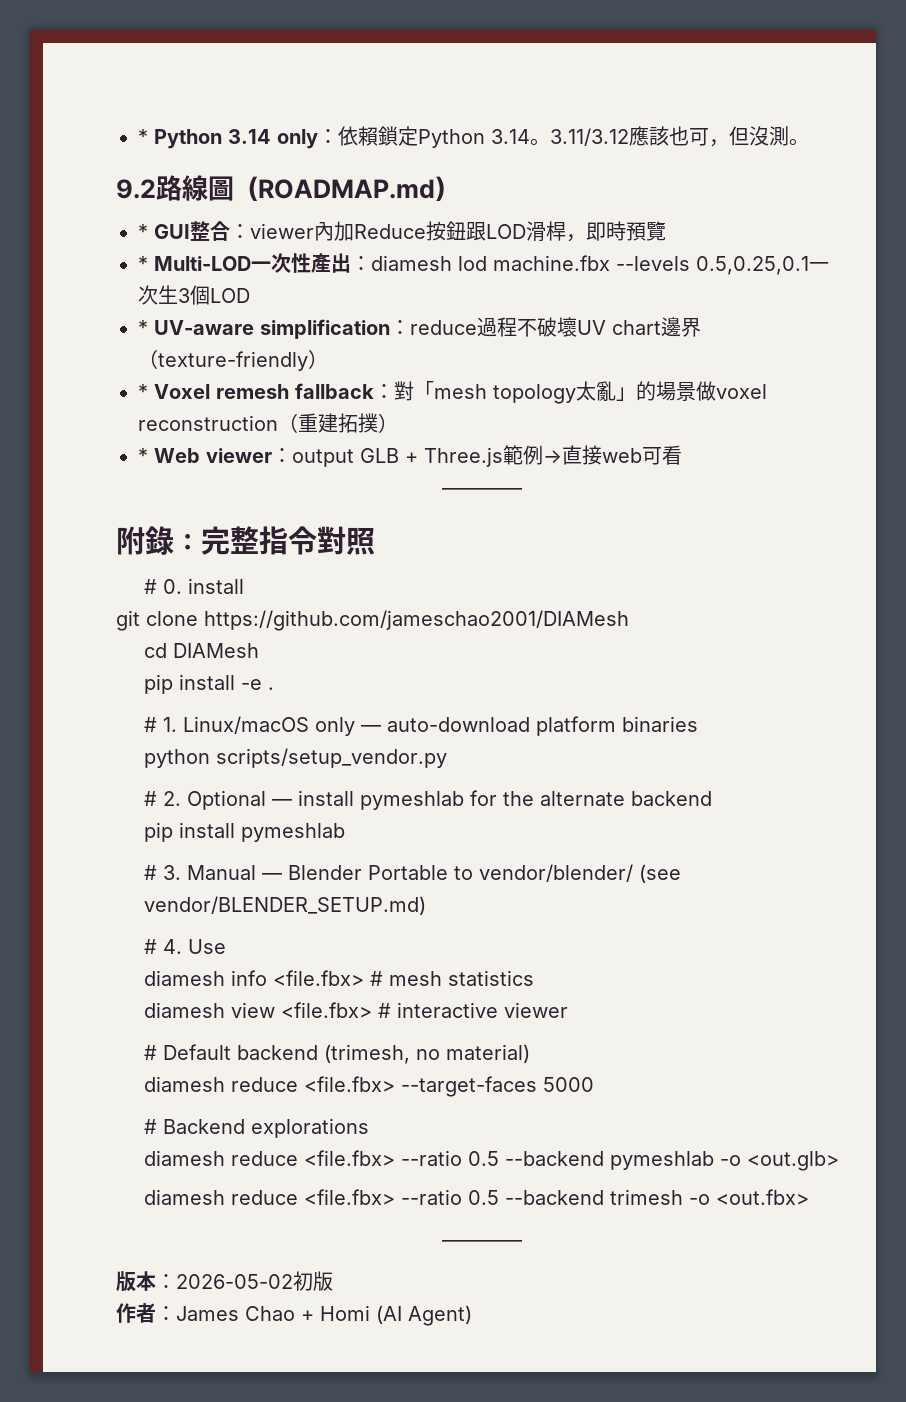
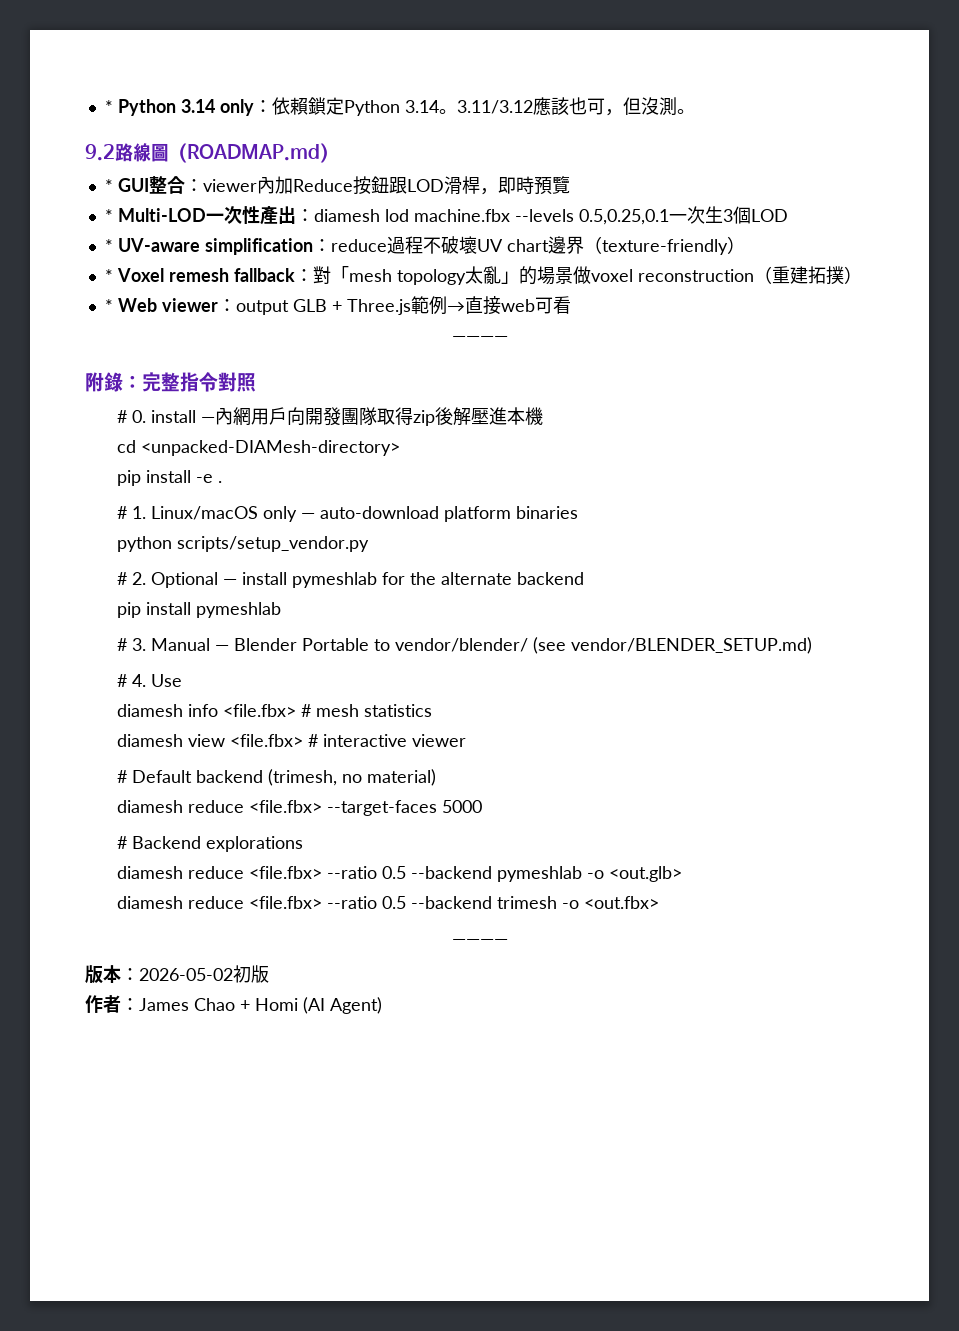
[116,610,629,631] // git clone https://github.com/jameschao2001/DIAMesh -> [201,407,544,426] —內網用戶向開發團隊取得zip後解壓進本機
[173,643,260,658] DIAMesh -> [141,440,401,456] <unpacked-DIAMesh-directory>

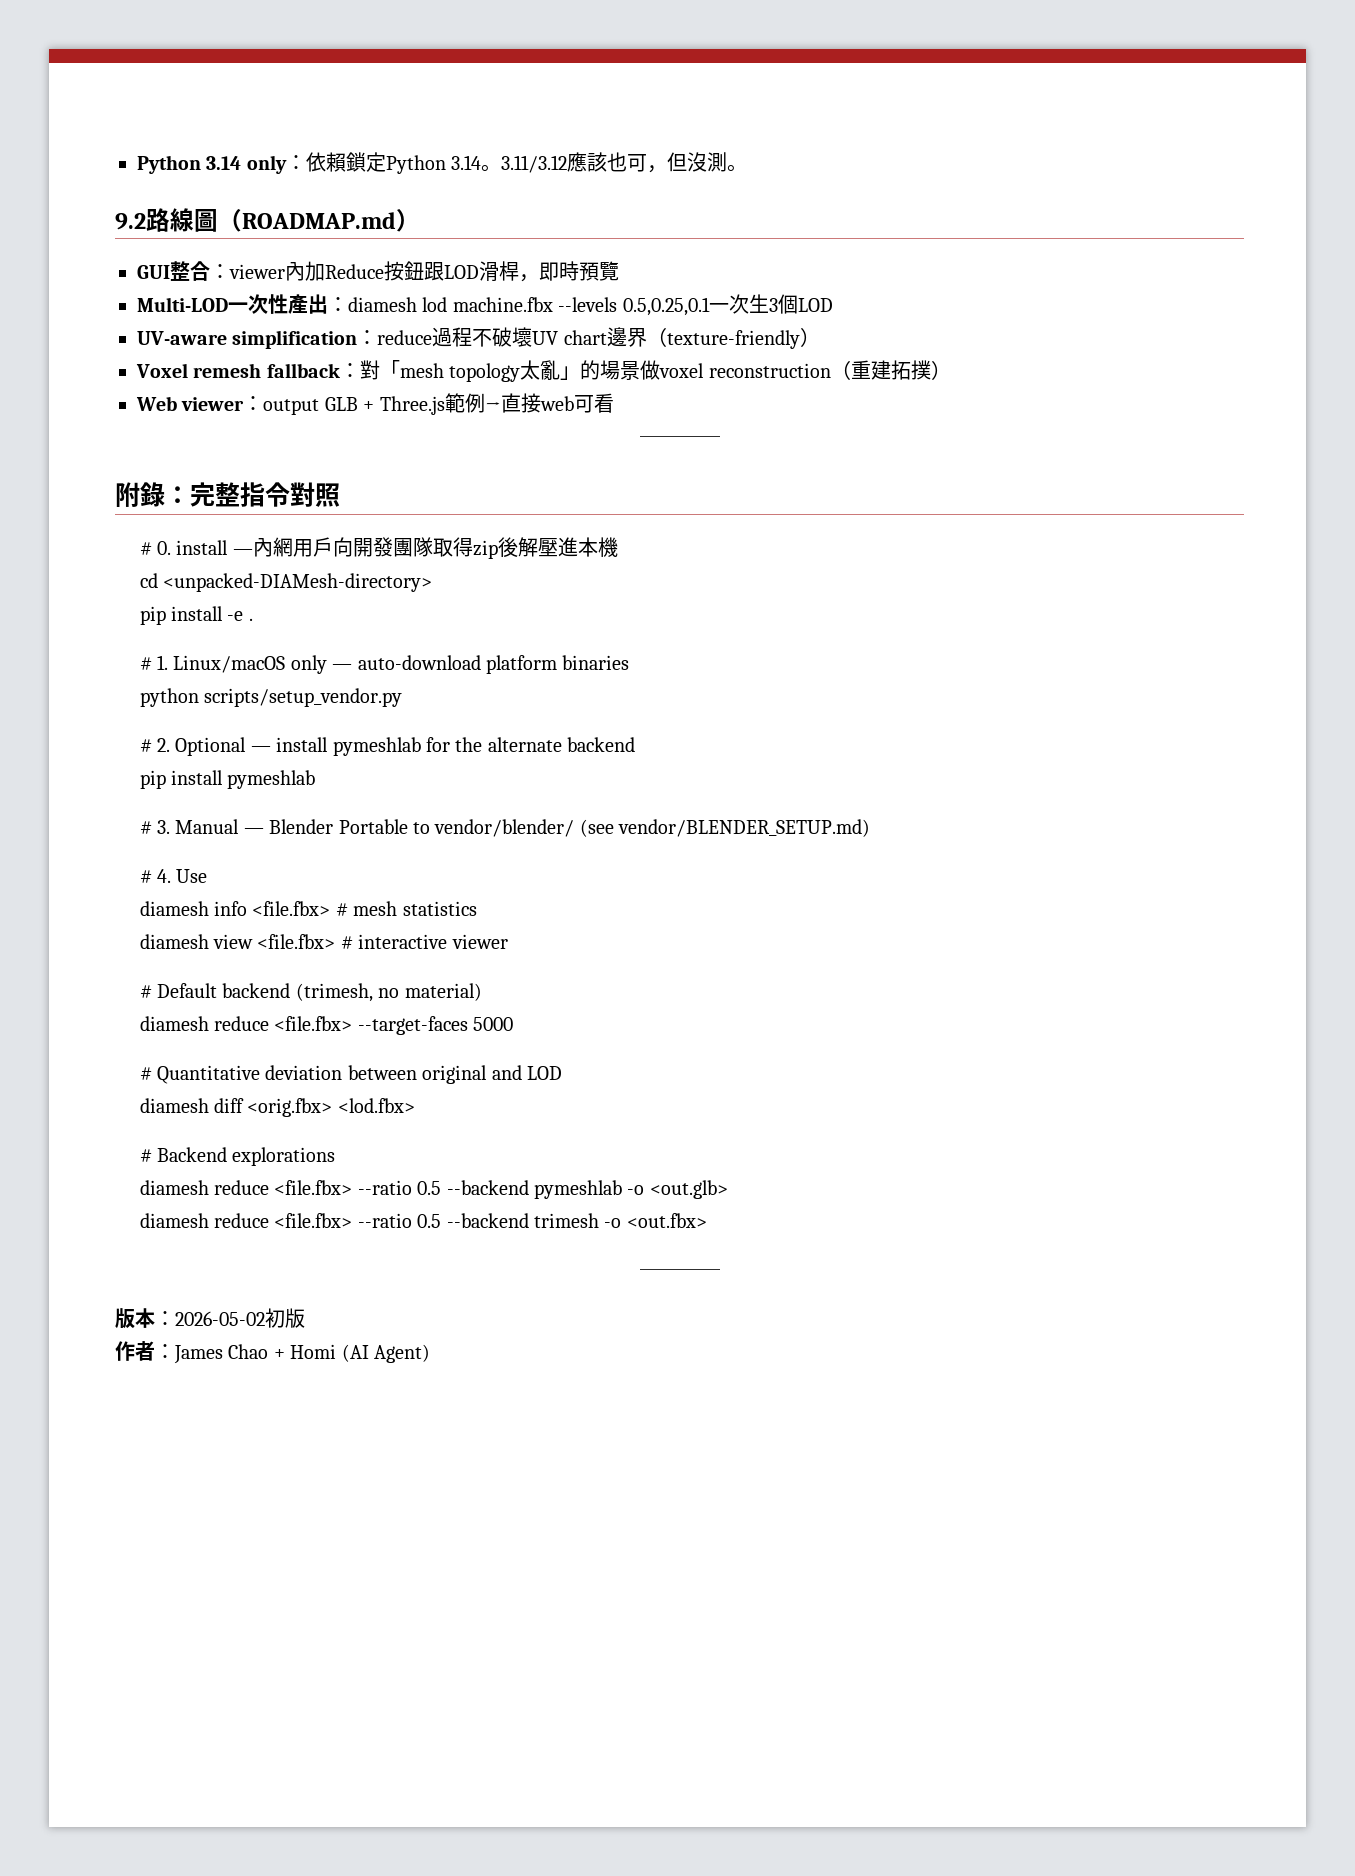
[104,100,113,113] * -> (137, 164) none
[104,179,113,192] * -> (420, 220) none
[104,209,113,222] * -> (619, 271) none
[104,239,113,252] * -> (833, 305) none
[104,269,113,282] * -> (820, 337) none
[104,299,113,312] * -> (951, 370) none
[451,336,508,342] ———— -> [639,436,720,444] ────
(483, 806) none -> [139,1065,563,1084] [139,1098,415,1117] // # Quantitative deviation between original and LOD // diamesh diff <orig.fbx> <lod.fbx>
[451,939,508,945] ———— -> [639,1269,720,1277] ────

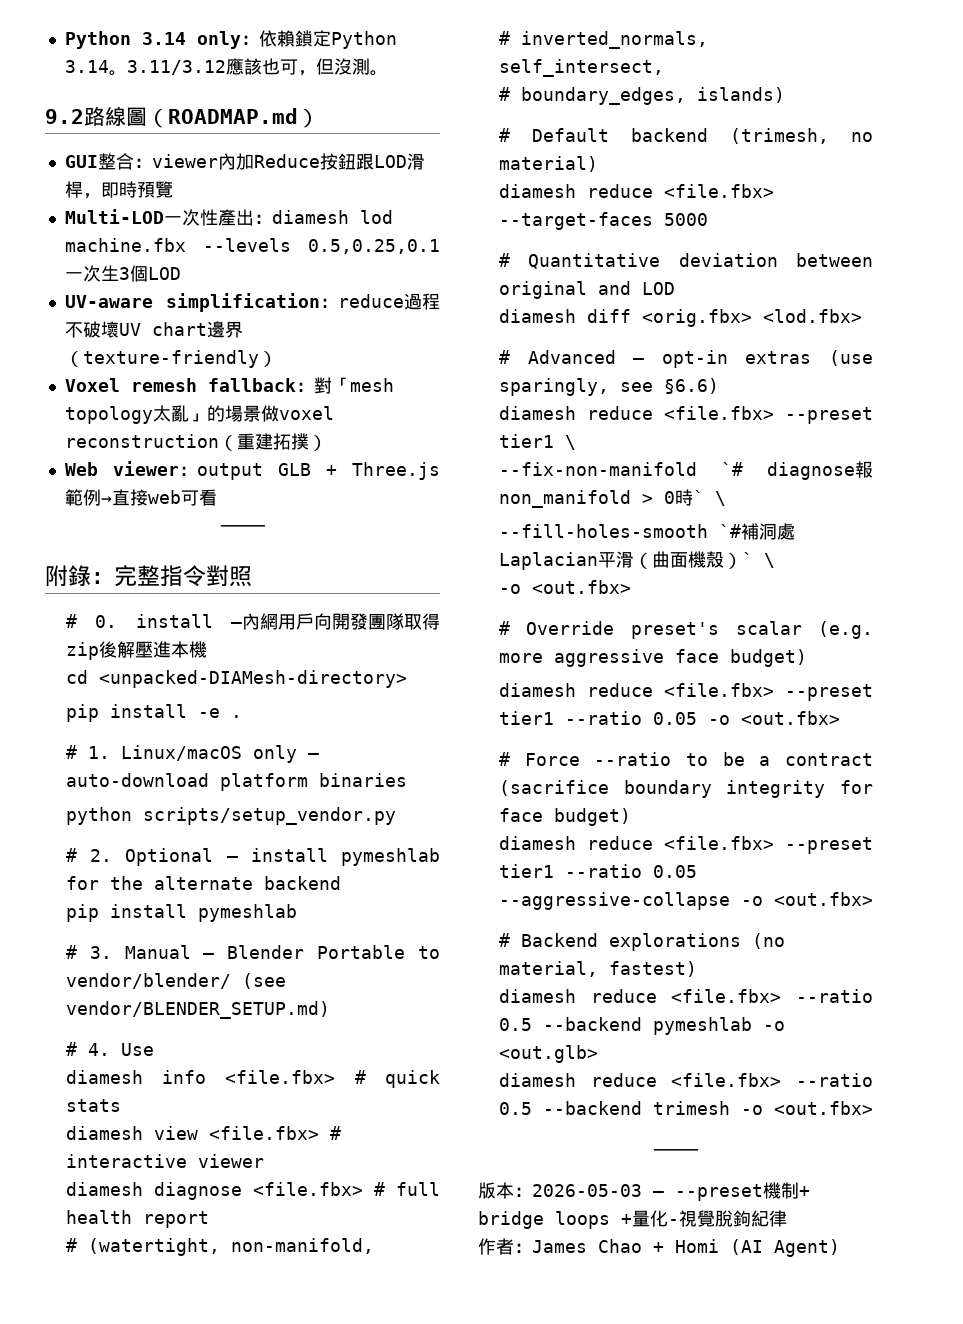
[353,901,477,916] mesh statistics -> [385,1070,440,1088] [65,1099,121,1112] quick stats
(508, 941) none -> [65,1182,440,1200] [65,1210,209,1228] [65,1238,374,1256] [498,31,708,49] [498,59,664,77] [498,87,785,105] // diamesh diagnose <file.fbx> # full health report // # (watertight, non-manifold, // # inverted_normals, self_intersect, // # boundary_edges, islands)
(415, 1105) none -> [498,350,873,368] [498,378,719,396] [498,406,873,424] [498,434,576,450] [498,461,873,480] [498,489,726,508] [498,523,795,540] [498,551,775,570] [498,580,631,594] [498,621,873,639] [498,649,807,667] [498,683,873,701] [498,711,840,725] [498,752,873,766] [498,780,873,798] [498,808,631,826] [498,836,873,854] [498,864,697,878] [498,892,873,910] // # Advanced — opt-in extras (use sparingly, see §6.6) // diamesh reduce <file.fbx> --preset tier1 \ // --fix-non-manifold `# diagnose報non_manifold > 0時` \ // --fill-holes-smooth `#補洞處Laplacian平滑（曲面機殼）` \ // -o <out.fbx> // # Override preset's scalar (e.g. more aggressive face budget) // diamesh reduce <file.fbx> --preset tier1 --ratio 0.05 -o <out.fbx> // # Force --ratio to be a contract (sacrifice boundary integrity for face budget) // diamesh reduce <file.fbx> --preset tier1 --ratio 0.05 --aggressive-collapse -o <out.fbx>
(336, 1156) none -> [751,933,785,949] [498,961,697,977] (no material, fastest)
[175,1308,305,1328] 2026-05-02初版 -> [532,1182,810,1201] [478,1210,787,1229] 2026-05-03 — --preset機制+ bridge loops +量化-視覺脫鉤紀律

